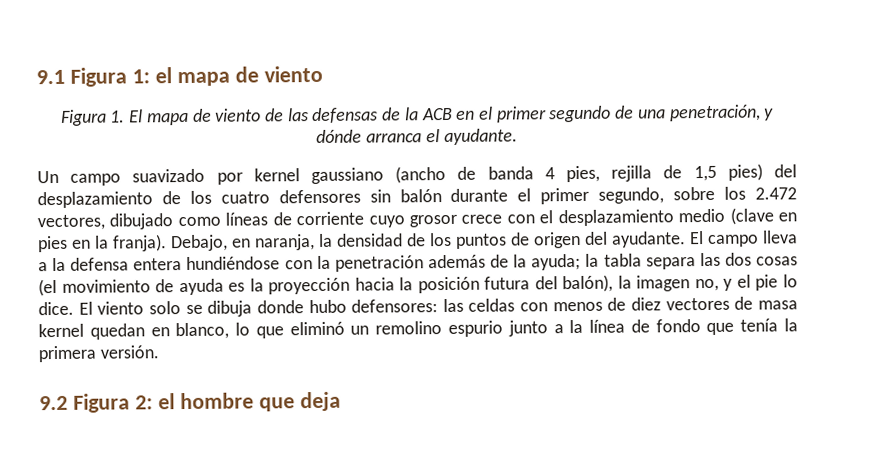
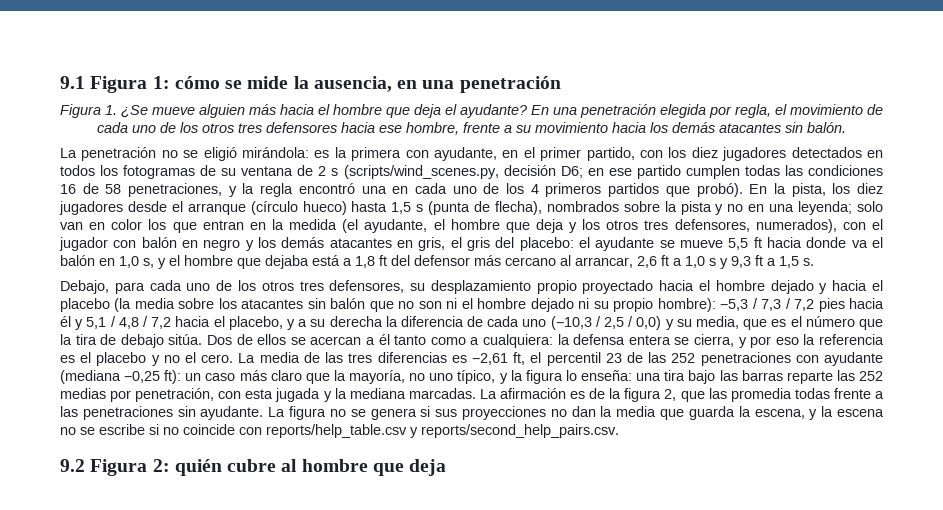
[154,65,323,87] [60,104,775,126] [316,128,518,146] [37,163,798,186] [37,186,797,209] [37,207,798,231] [38,230,798,253] [38,252,799,272] [38,274,798,297] [38,296,798,317] [38,318,799,340] [38,345,159,363] el mapa de viento // Figura 1. El mapa de viento de las defensas de la ACB en el primer segundo de una penetración, y dónde arranca el ayudante. // Un campo suavizado por kernel gaussiano (ancho de banda 4 pies, rejilla de 1,5 pies) del desplazamiento de los cuatro defensores sin balón durante el primer segundo, sobre los 2.472 vectores, dibujado como líneas de corriente cuyo grosor crece con el desplazamiento medio (clave en pies en la franja). Debajo, en naranja, la densidad de los puntos de origen del ayudante. El campo lleva a la defensa entera hundiéndose con la penetración además de la ayuda; la tabla separa las dos cosas (el movimiento de ayuda es la proyección hacia la posición futura del balón), la imagen no, y el pie lo dice. El viento solo se dibuja donde hubo defensores: las celdas con menos de diez vectores de masa kernel quedan en blanco, lo que eliminó un remolino espurio junto a la línea de fondo que tenía la primera versión. -> [174,76,561,93] [60,104,883,118] [97,122,846,135] [60,147,883,161] [60,165,883,179] [60,183,883,197] [59,201,884,215] [60,219,883,233] [59,237,884,251] [60,255,814,269] [60,280,883,294] [60,298,885,312] [60,316,884,330] [60,334,885,348] [60,352,884,366] [60,370,884,384] [60,388,885,402] [60,406,885,420] [60,424,619,438] cómo se mide la ausencia, en una penetración // Figura 1. ¿Se mueve alguien más hacia el hombre que deja el ayudante? En una penetración elegida por regla, el movimiento de cada uno de los otros tres defensores hacia ese hombre, frente a su movimiento hacia los demás atacantes sin balón. // La penetración no se eligió mirándola: es la primera con ayudante, en el primer partido, con los diez jugadores detectados en todos los fotogramas de su ventana de 2 s (scripts/wind_scenes.py, decisión D6; en ese partido cumplen todas las condiciones 16 de 58 penetraciones, y la regla encontró una en cada uno de los 4 primeros partidos que probó). En la pista, los diez jugadores desde el arranque (círculo hueco) hasta 1,5 s (punta de flecha), nombrados sobre la pista y no en una leyenda; solo van en color los que entran en la medida (el ayudante, el hombre que deja y los otros tres defensores, numerados), con el jugador con balón en negro y los demás atacantes en gris, el gris del placebo: el ayudante se mueve 5,5 ft hacia donde va el balón en 1,0 s, y el hombre que dejaba está a 1,8 ft del defensor más cercano al arrancar, 2,6 ft a 1,0 s y 9,3 ft a 1,5 s. // Debajo, para cada uno de los otros tres defensores, su desplazamiento propio proyectado hacia el hombre dejado y hacia el placebo (la media sobre los atacantes sin balón que no son ni el hombre dejado ni su propio hombre): −5,3 / 7,3 / 7,2 pies hacia él y 5,1 / 4,8 / 7,2 hacia el placebo, y a su derecha la diferencia de cada uno (−10,3 / 2,5 / 0,0) y su media, que es el número que la tira de debajo sitúa. Dos de ellos se acercan a él tanto como a cualquiera: la defensa entera se cierra, y por eso la referencia es el placebo y no el cero. La media de las tres diferencias es −2,61 ft, el percentil 23 de las 252 penetraciones con ayudante (mediana −0,25 ft): un caso más claro que la mayoría, no uno típico, y la figura lo enseña: una tira bajo las barras reparte las 252 medias por penetración, con esta jugada y la mediana marcadas. La afirmación es de la figura 2, que las promedia todas frente a las penetraciones sin ayudante. La figura no se genera si sus proyecciones no dan la media que guarda la escena, y la escena no se escribe si no coincide con reports/help_table.csv y reports/second_help_pairs.csv.
[157,393,175,410] el -> [174,459,298,476] quién cubre al

